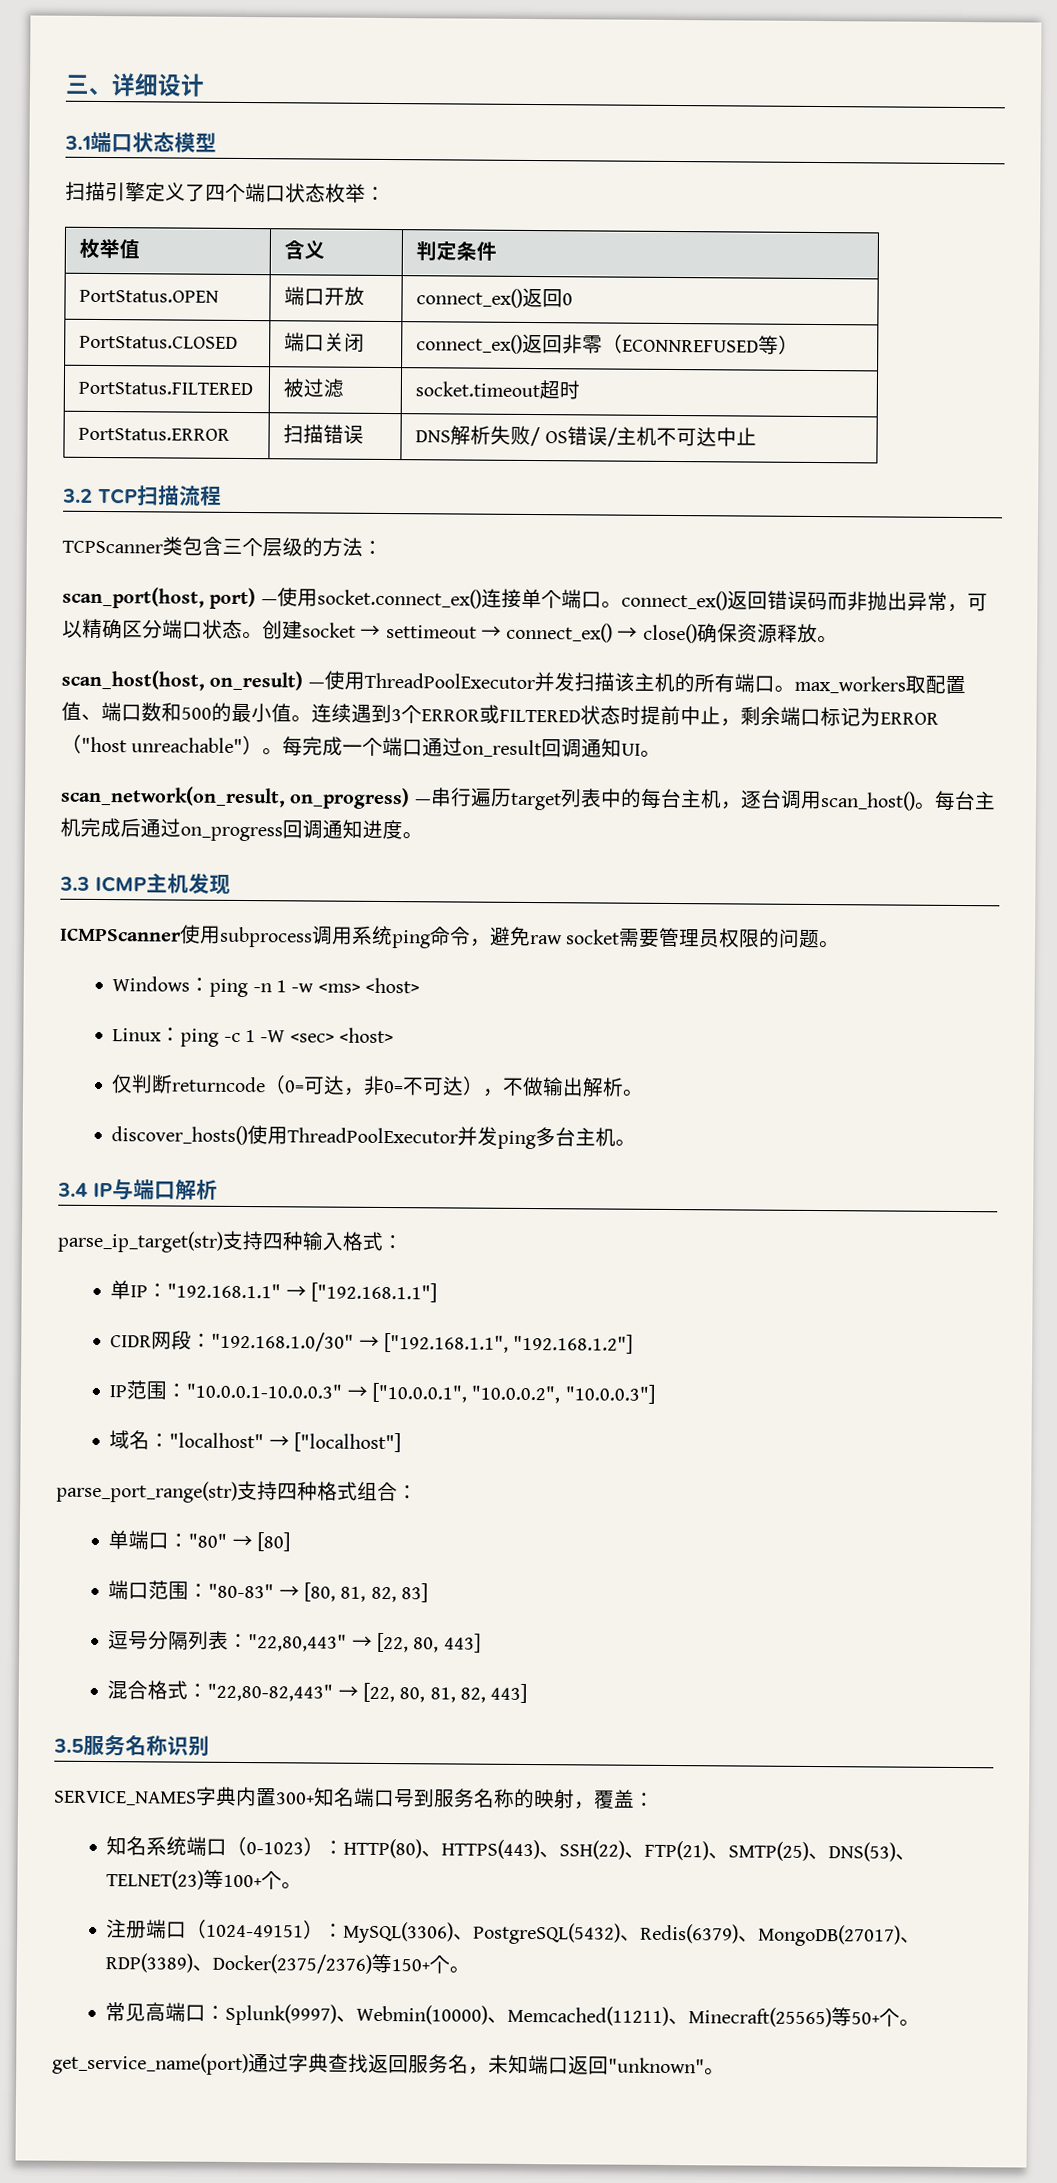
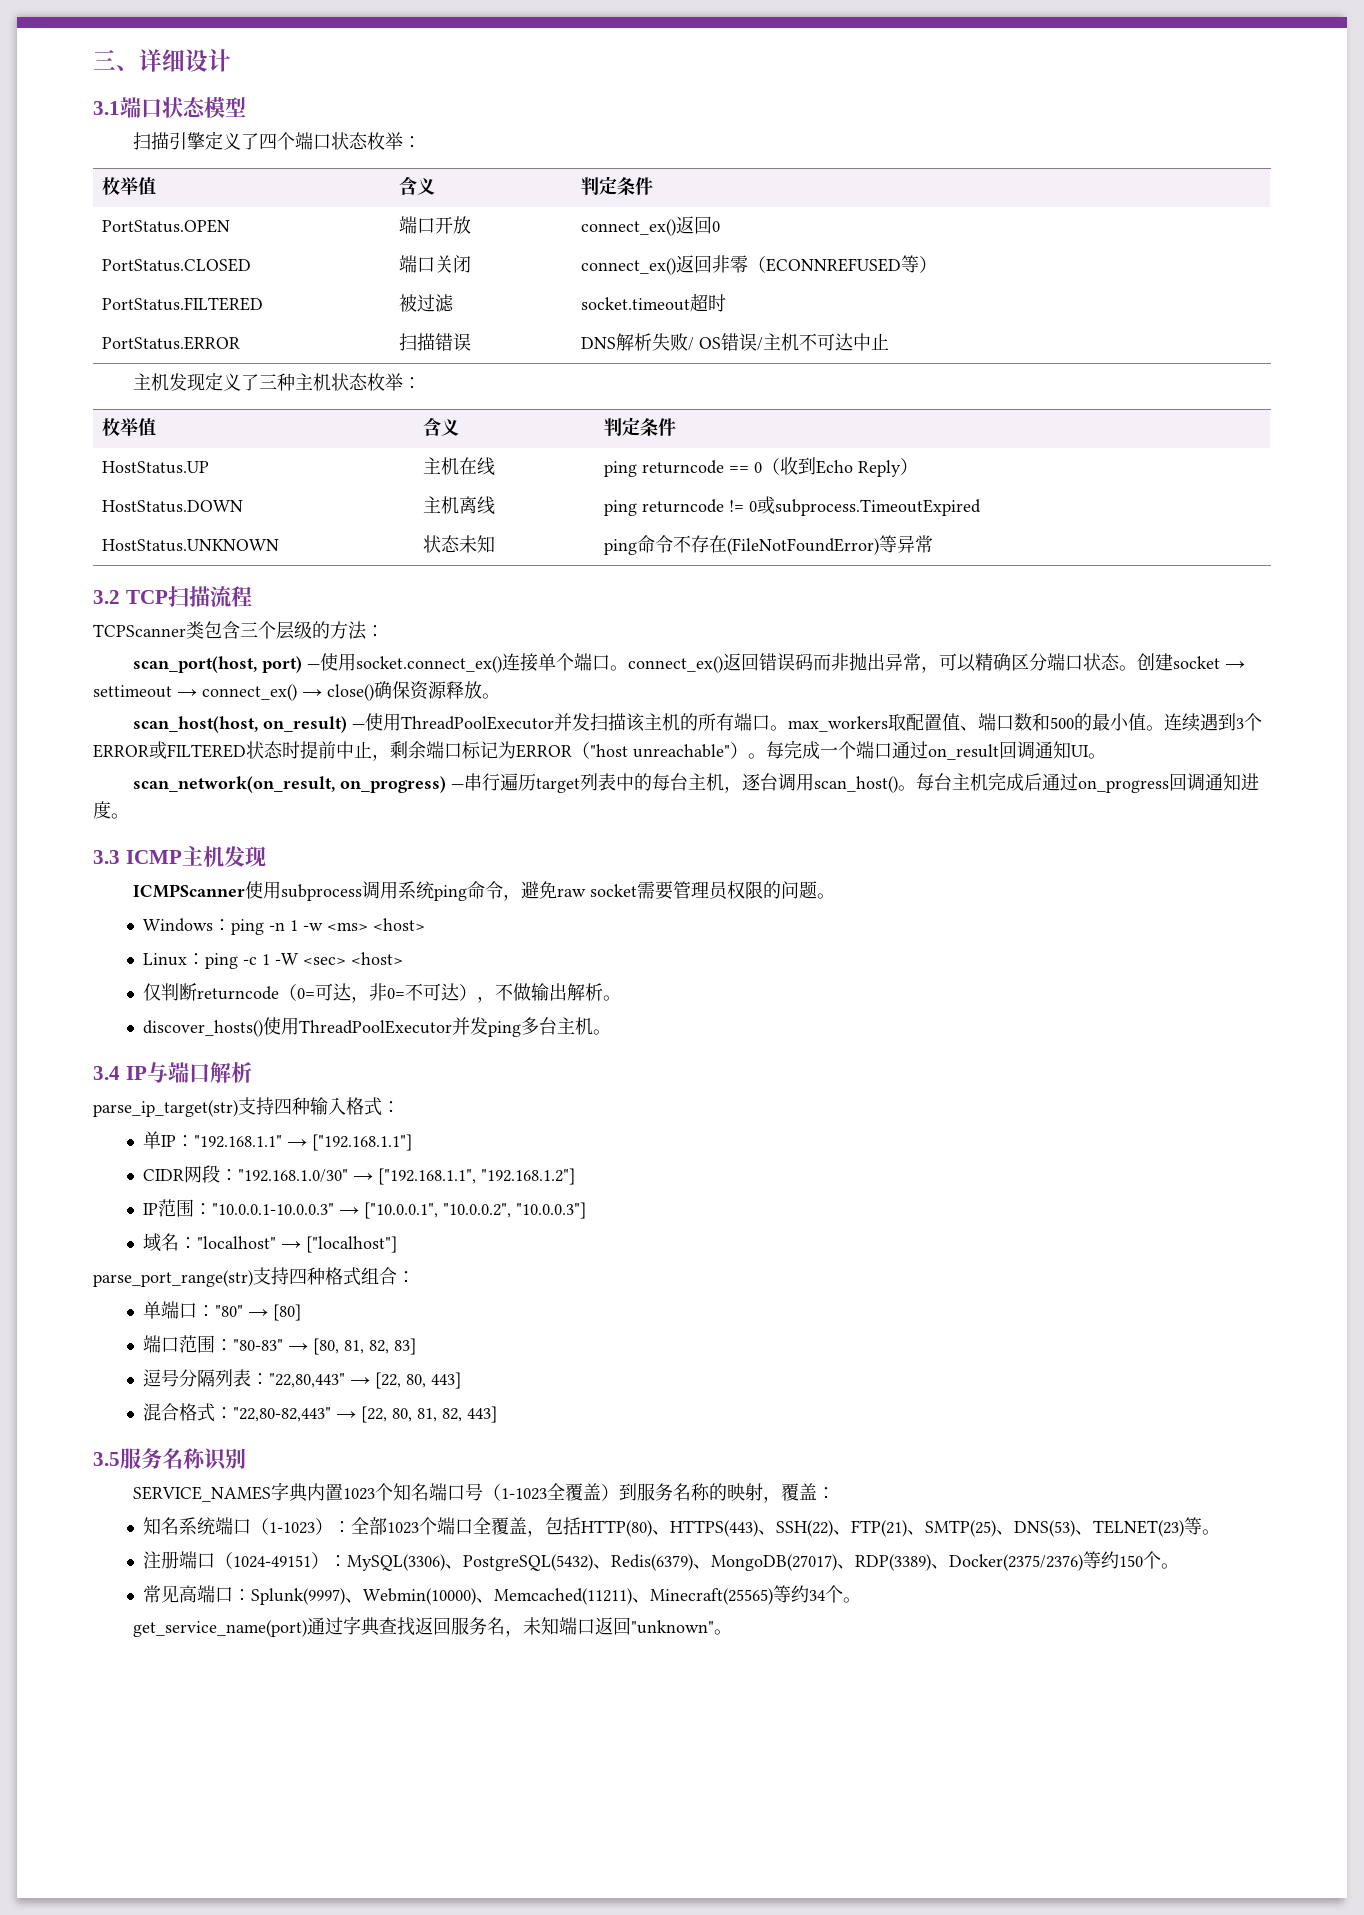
(757, 436) none -> [133,372,422,391] [102,418,157,436] [423,417,460,436] [604,417,677,437] [102,461,210,474] [423,457,496,476] [604,457,919,477] [102,500,244,513] [423,496,496,515] [604,496,982,516] [102,539,280,552] [423,535,496,553] [604,535,934,555] // 主机发现定义了三种主机状态枚举： // 枚举值 | 含义 | 判定条件 // HostStatus.UP | 主机在线 | ping returncode == 0（收到Echo Reply） // HostStatus.DOWN | 主机离线 | ping returncode != 0或subprocess.TimeoutExpired // HostStatus.UNKNOWN | 状态未知 | ping命令不存在(FileNotFoundError)等异常
[276,1792,315,1805] 300+ -> [343,1483,394,1501] 1023个
(415, 1798) none -> [483,1483,620,1501] （1-1023全覆盖）
[246,1837,345,1857] 0-1023）： -> [269,1517,582,1537] 1-1023）：全部1023个端口全覆盖，包括
[223,1871,283,1890] 100+个 -> (1203, 1526) none
[391,1959,431,1972] 150+ -> [1101,1551,1144,1569] 约150
[851,2012,881,2025] 50+ -> [791,1585,826,1603] 约34

